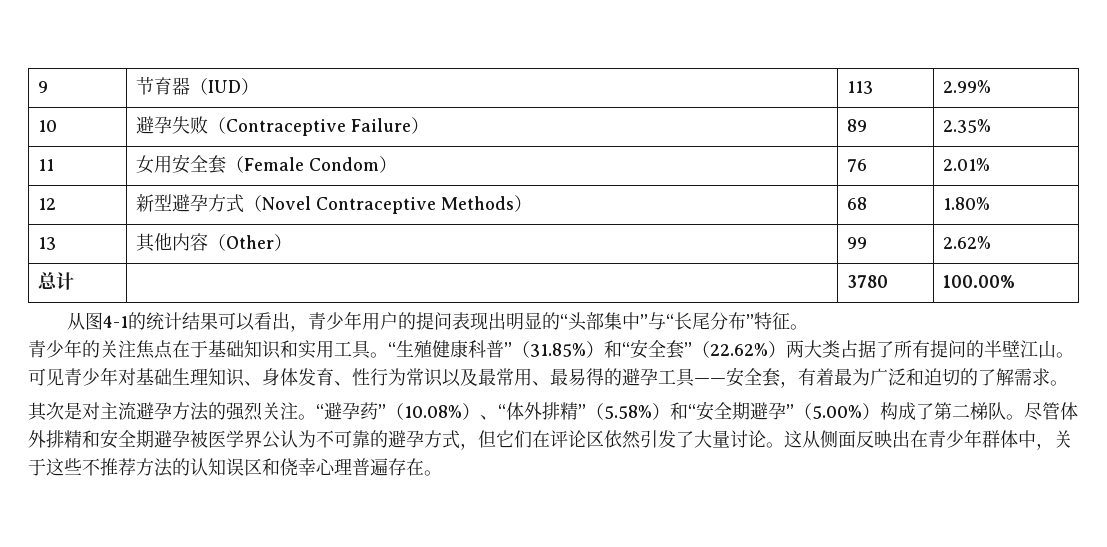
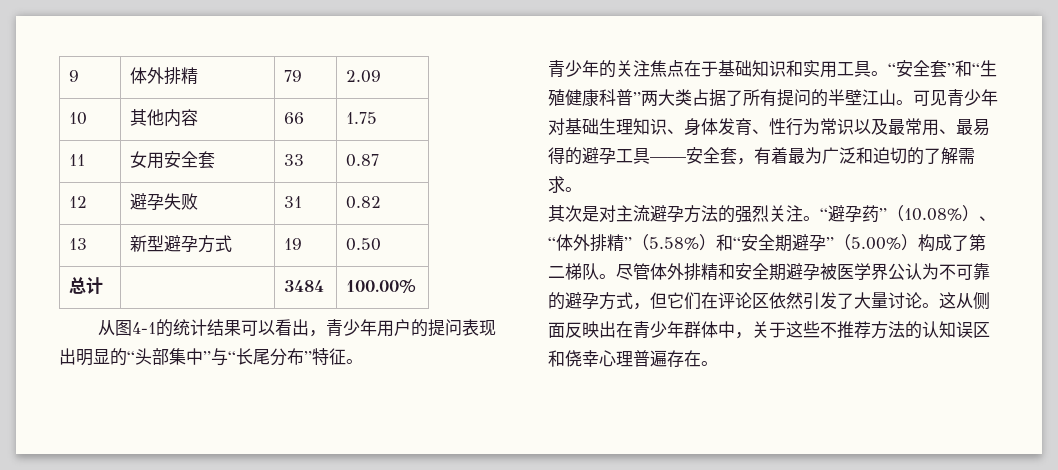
[135,77,259,95] [846,81,873,94] [942,80,991,93] [37,120,57,132] [135,116,429,136] [846,119,867,132] [942,119,991,133] [37,159,54,171] [135,154,397,174] [846,159,867,172] [942,158,990,171] [37,198,56,210] [135,194,532,214] [846,197,867,210] [942,197,990,210] [37,237,56,250] [135,233,292,252] [846,237,867,249] [942,236,991,249] 节育器（IUD） | 113 | 2.99% // 10 | 避孕失败（Contraceptive Failure） | 89 | 2.35% // 11 | 女用安全套（Female Condom） | 76 | 2.01% // 12 | 新型避孕方式（Novel Contraceptive Methods） | 68 | 1.80% // 13 | 其他内容（Other） | 99 | 2.62% -> [130,67,199,85] [284,70,303,82] [346,70,382,83] [69,112,88,125] [130,109,199,127] [284,112,305,124] [346,112,378,124] [69,154,86,166] [130,151,216,169] [284,154,305,166] [346,154,380,167] [69,196,88,208] [130,193,199,210] [284,196,303,208] [346,196,382,209] [69,238,88,250] [130,235,233,253] [284,238,303,250] [346,238,382,251] 体外排精 | 79 | 2.09 // 10 | 其他内容 | 66 | 1.75 // 11 | 女用安全套 | 33 | 0.87 // 12 | 避孕失败 | 31 | 0.82 // 13 | 新型避孕方式 | 19 | 0.50
[846,275,888,288] 3780 -> [284,280,325,292] 3484
[396,339,786,359] 生殖健康科普”（31.85%）和“安全套”（22.62%） -> [896,60,997,78] [548,89,641,107] 安全套”和“生殖健康科普”

